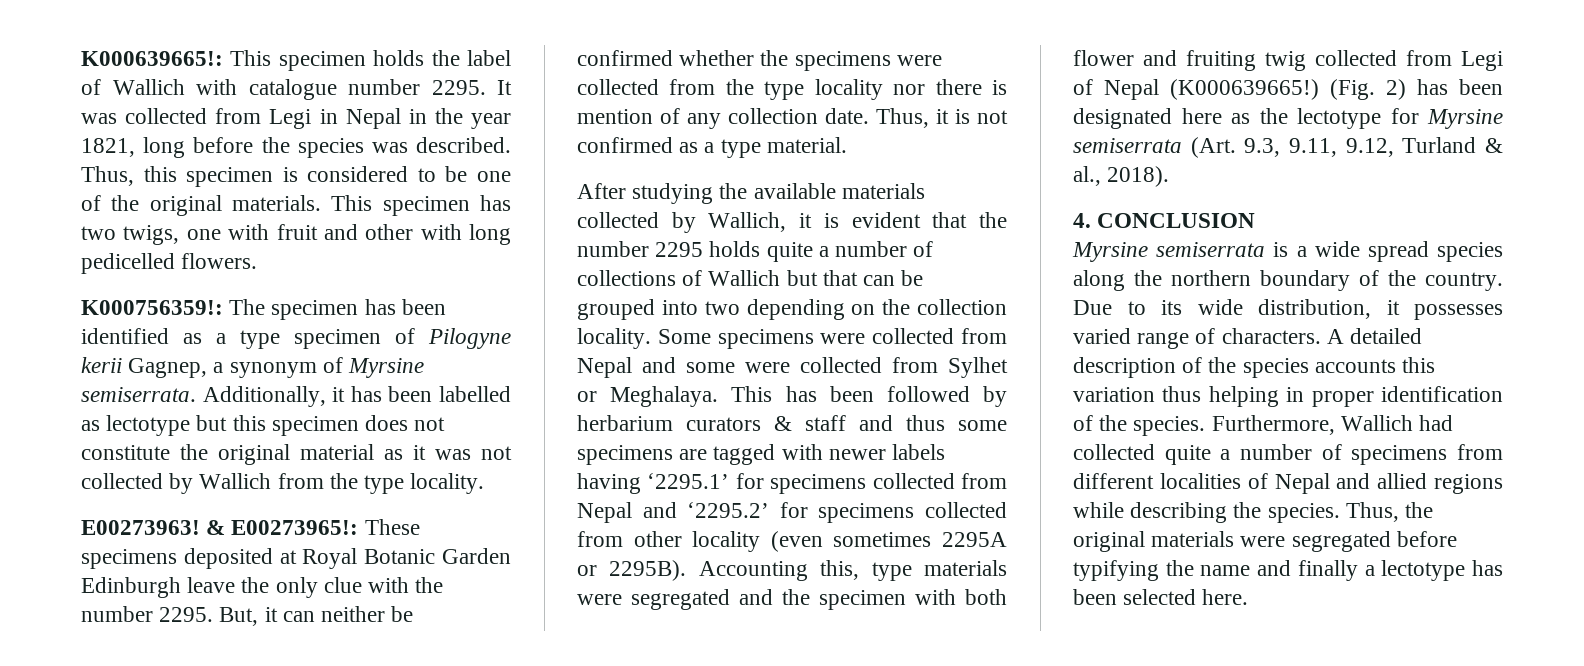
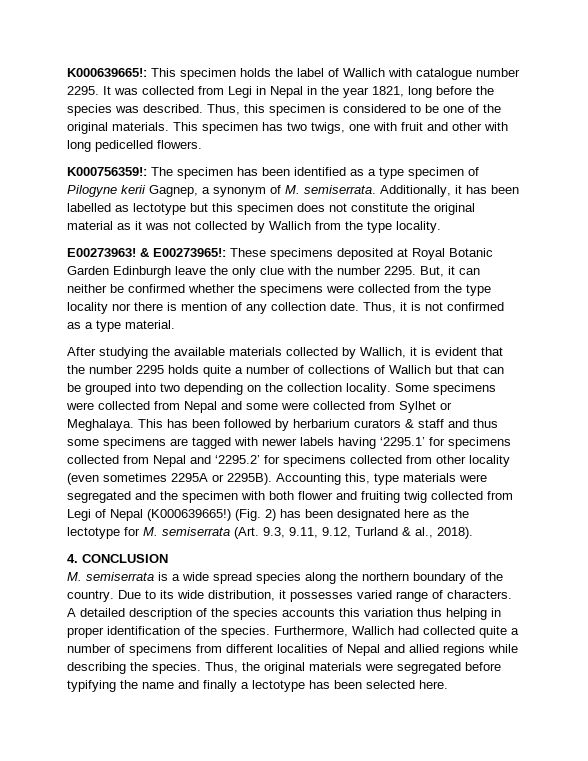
[348,358,425,378] Myrsine -> [285,185,300,194] M.
[1427,109,1503,129] Myrsine -> [143,527,158,536] M.
[1072,242,1148,262] Myrsine -> [67,572,82,581] M.

